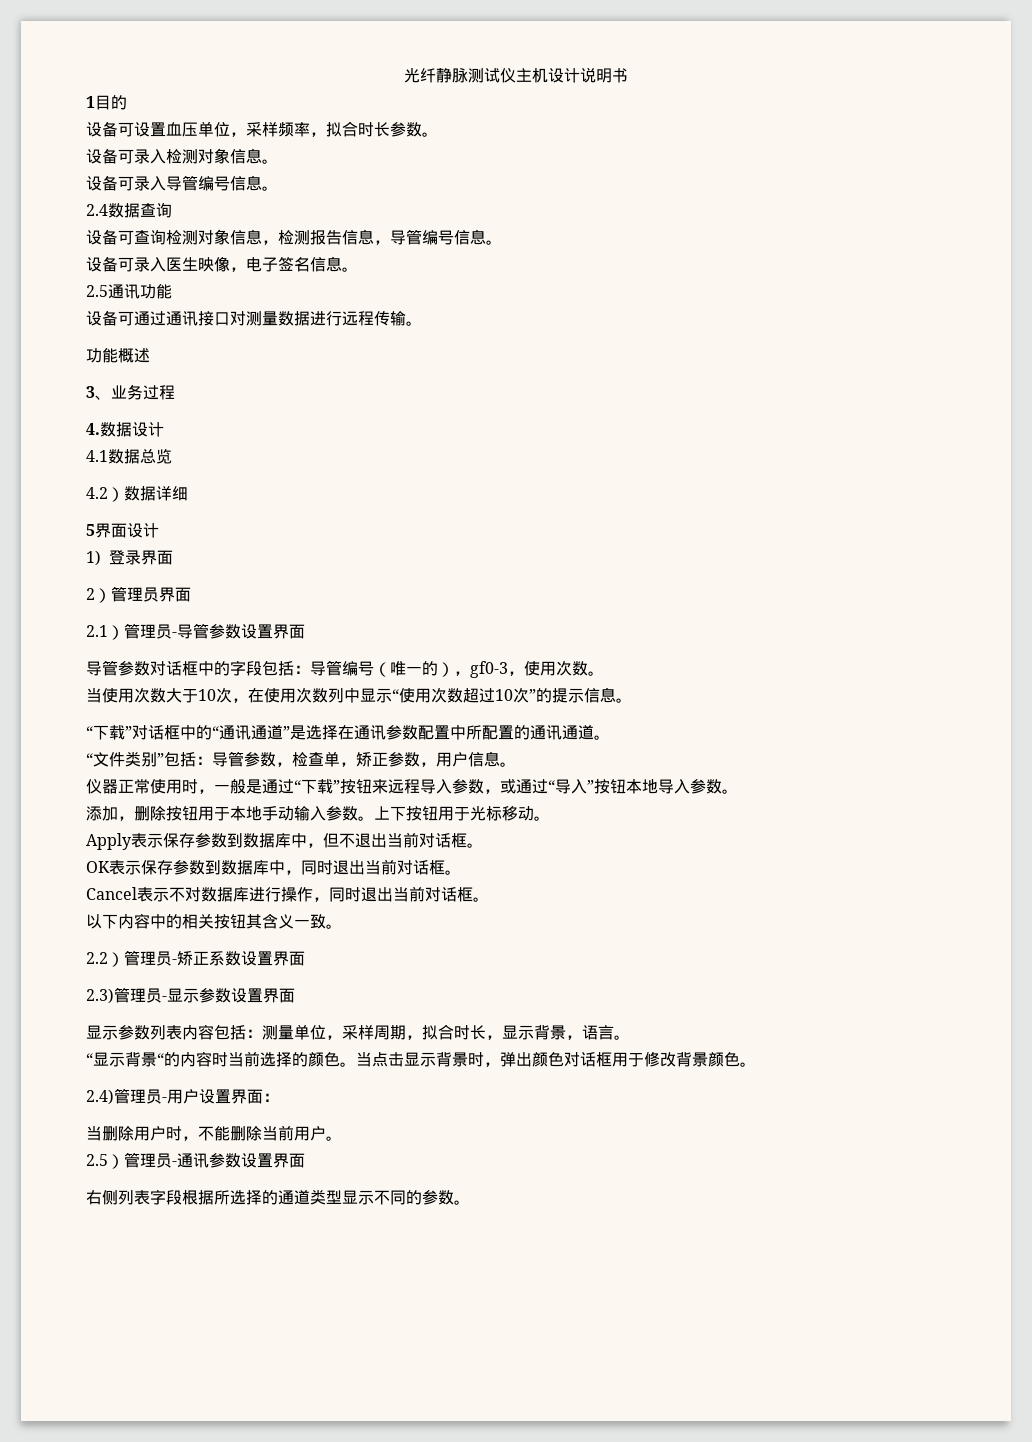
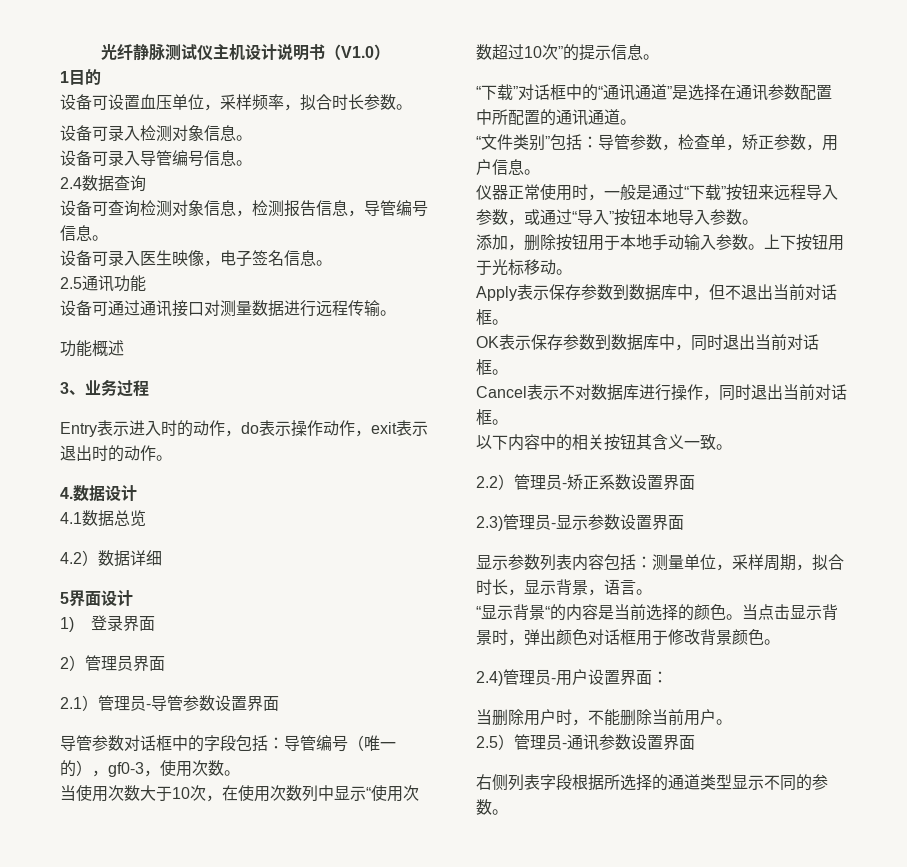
(628, 75) none -> [325,44,390,60] （V1.0）
(175, 392) none -> [60,420,428,437] [60,445,172,462] // Entry表示进入时的动作，do表示操作动作，exit表示退出时的动作。
[212,1052,228,1067] 时 -> [598,605,614,620] 是

